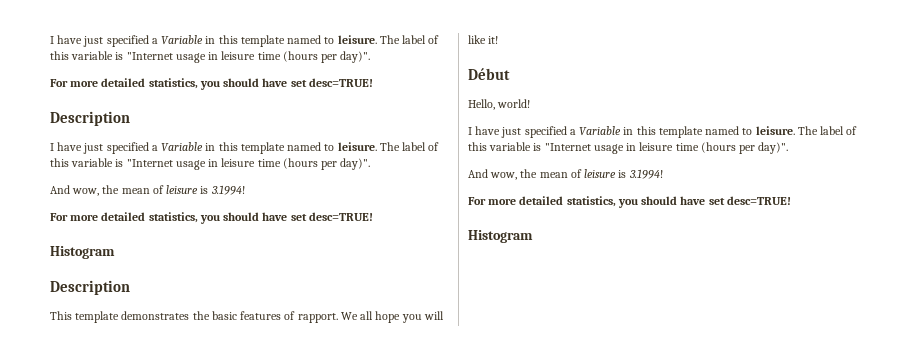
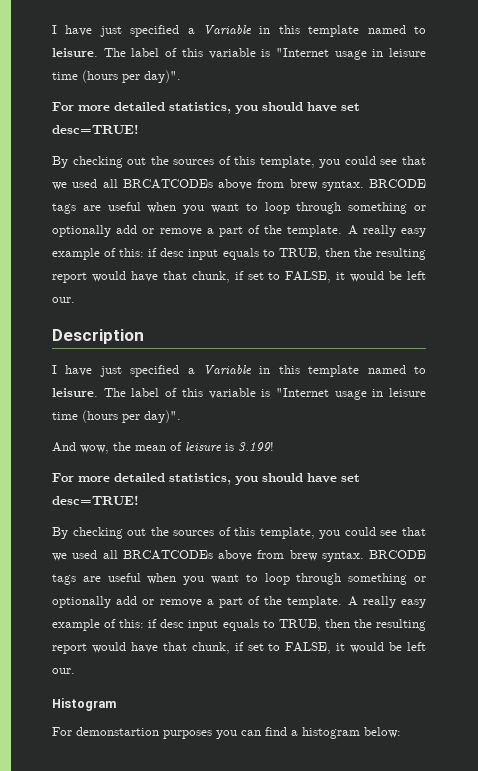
(373, 82) none -> [52,156,426,168] [52,179,426,191] [52,202,427,214] [52,225,427,237] [52,248,426,260] [52,271,426,283] [52,297,75,303] // By checking out the sources of this template, you could see that we used all BRCATCODEs above from brew syntax. BRCODE tags are useful when you want to loop through something or optionally add or remove a part of the template. A really easy example of this: if desc input equals to TRUE, then the resulting report would have that chunk, if set to FALSE, it would be left our.
[210,185,245,195] [50,212,373,224] [50,246,115,259] [50,280,130,295] [50,311,444,323] [468,35,499,44] [468,68,510,80] [468,99,531,110] [468,126,858,138] [468,142,789,154] [468,169,663,180] [468,196,791,208] [468,230,533,243] 3.1994! // For more detailed statistics, you should have set desc=TRUE! // Histogram // Description // This template demonstrates the basic features of rapport. We all hope you will like it! // Début // Hello, world! // I have just specified a Variable in this template named to leisure. The label of this variable is "Internet usage in leisure time (hours per day)". // And wow, the mean of leisure is 3.1994! // For more detailed statistics, you should have set desc=TRUE! // Histogram -> [238,442,274,451] [52,473,360,485] [52,495,139,505] [52,527,426,539] [52,550,426,562] [52,573,427,585] [52,596,427,608] [52,619,426,631] [52,642,426,654] [52,668,75,674] [52,698,116,711] [52,727,401,739] 3.199! // For more detailed statistics, you should have set desc=TRUE! // By checking out the sources of this template, you could see that we used all BRCATCODEs above from brew syntax. BRCODE tags are useful when you want to loop through something or optionally add or remove a part of the template. A really easy example of this: if desc input equals to TRUE, then the resulting report would have that chunk, if set to FALSE, it would be left our. // Histogram // For demonstartion purposes you can find a histogram below:

